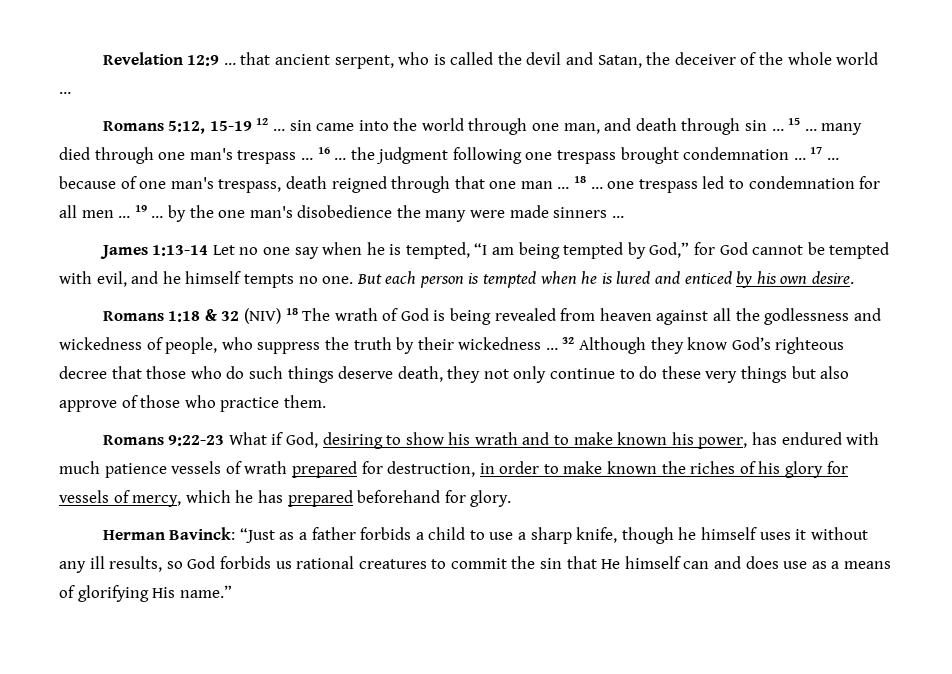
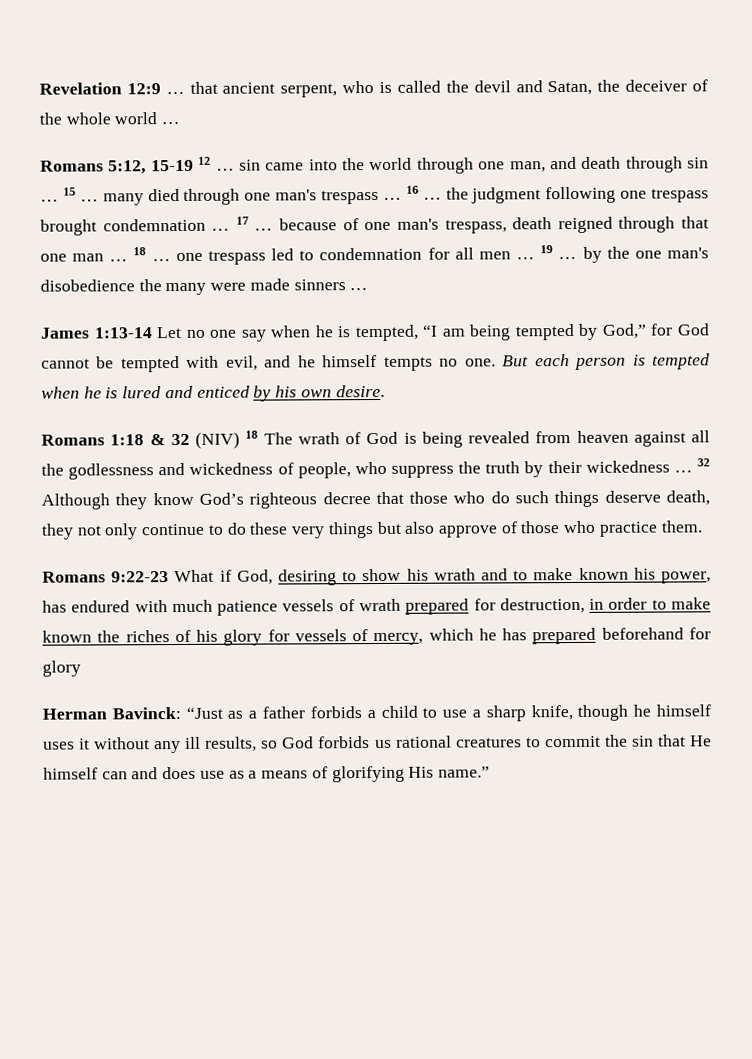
[470,490,512,507] glory. -> [42,660,81,677] glory

